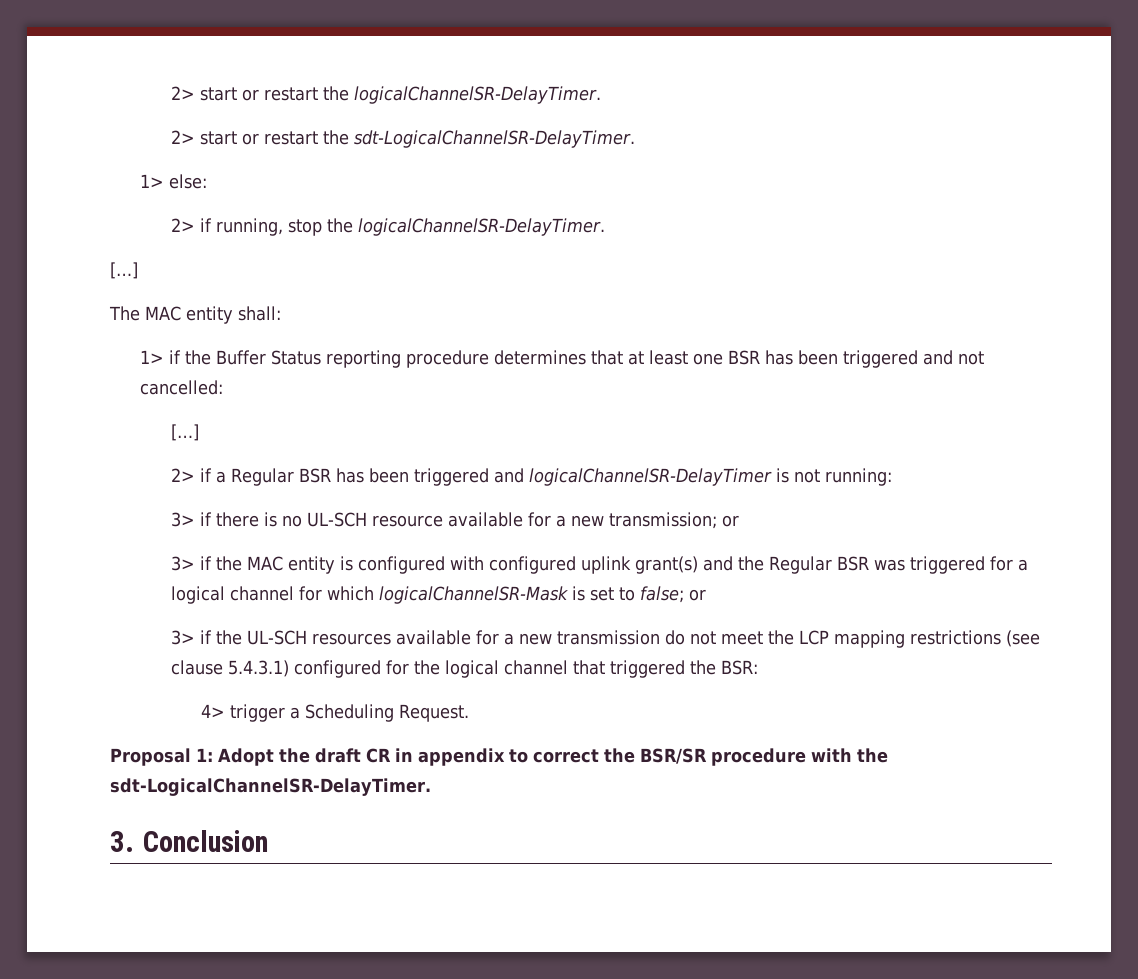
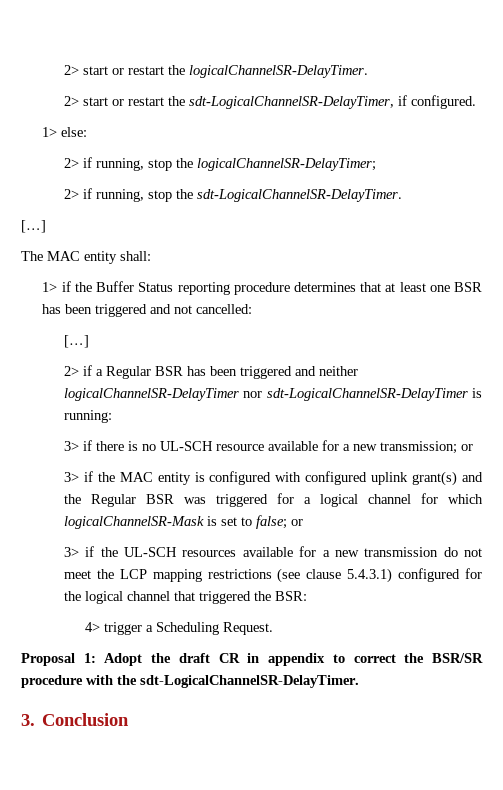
[353,130,635,148] sdt-LogicalChannelSR-DelayTimer. -> [188,95,476,109] sdt-LogicalChannelSR-DelayTimer, if configured.
[357,218,605,236] logicalChannelSR-DelayTimer. -> [196,158,376,171] [63,188,402,202] logicalChannelSR-DelayTimer; // 2> if running, stop the sdt-LogicalChannelSR-DelayTimer.
[528,468,820,486] logicalChannelSR-DelayTimer is not -> [318,366,358,376] [63,388,483,401] neither logicalChannelSR-DelayTimer nor sdt-LogicalChannelSR-DelayTimer is

